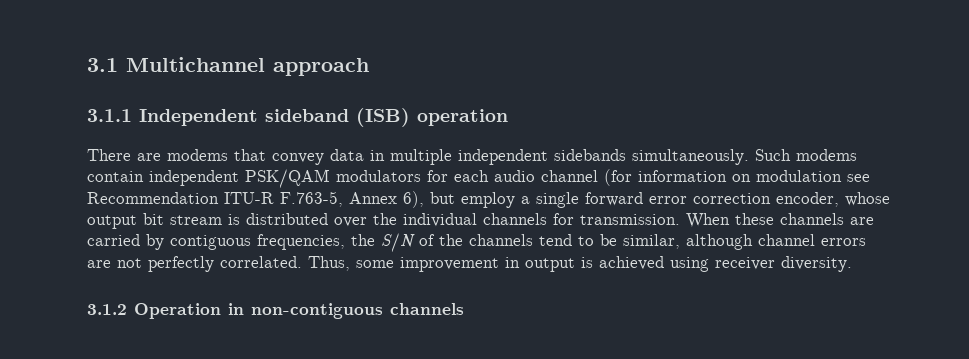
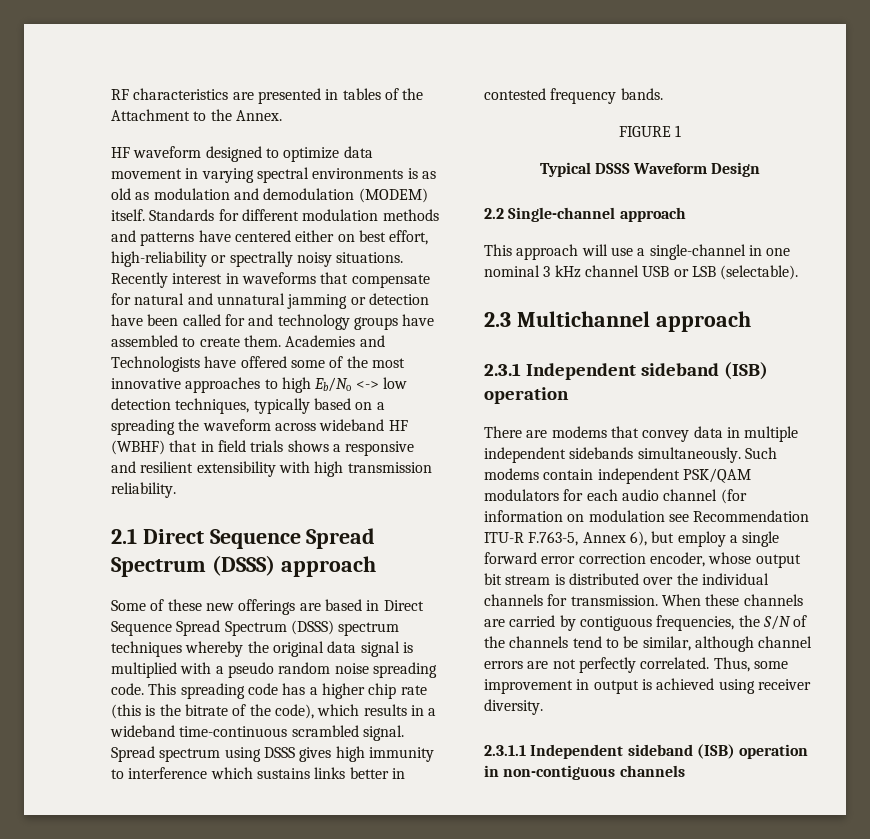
[87,58,118,72] 3.1 -> [111,88,424,104] [111,109,282,121] [111,146,373,162] [111,167,436,183] [111,188,428,203] [111,209,439,221] [111,230,429,246] [111,251,404,267] [111,272,430,288] [111,293,429,309] [111,314,435,330] [111,335,385,347] [111,356,405,372] [111,377,407,393] [111,398,385,414] [111,419,408,435] [111,440,415,456] [111,461,432,477] [111,482,176,498] [111,528,376,549] [111,555,376,577] [111,599,424,615] [111,620,400,636] [111,641,413,657] [111,662,437,678] [111,683,427,699] [111,704,437,719] [110,725,404,741] [111,746,434,762] [111,767,405,779] [484,88,663,104] [618,125,682,137] [539,162,761,177] [484,207,686,222] [484,244,791,260] [484,265,799,280] [484,312,511,327] RF characteristics are presented in tables of the Attachment to the Annex. // HF waveform designed to optimize data movement in varying spectral environments is as old as modulation and demodulation (MODEM) itself. Standards for different modulation methods and patterns have centered either on best effort, high-reliability or spectrally noisy situations. Recently interest in waveforms that compensate for natural and unnatural jamming or detection have been called for and technology groups have assembled to create them. Academies and Technologists have offered some of the most innovative approaches to high Eb/No <-> low detection techniques, typically based on a spreading the waveform across wideband HF (WBHF) that in field trials shows a responsive and resilient extensibility with high transmission reliability. // 2.1 Direct Sequence Spread Spectrum (DSSS) approach // Some of these new offerings are based in Direct Sequence Spread Spectrum (DSSS) spectrum techniques whereby the original data signal is multiplied with a pseudo random noise spreading code. This spreading code has a higher chip rate (this is the bitrate of the code), which results in a wideband time-continuous scrambled signal. Spread spectrum using DSSS gives high immunity to interference which sustains links better in contested frequency bands. // FIGURE 1 // Typical DSSS Waveform Design // 2.2 Single-channel approach // This approach will use a single-channel in one nominal 3 kHz channel USB or LSB (selectable). // 2.3
[87,109,132,122] 3.1.1 -> [484,363,521,376] 2.3.1
[87,303,221,319] 3.1.2 Operation -> [484,744,809,759] 2.3.1.1 Independent sideband (ISB) operation

